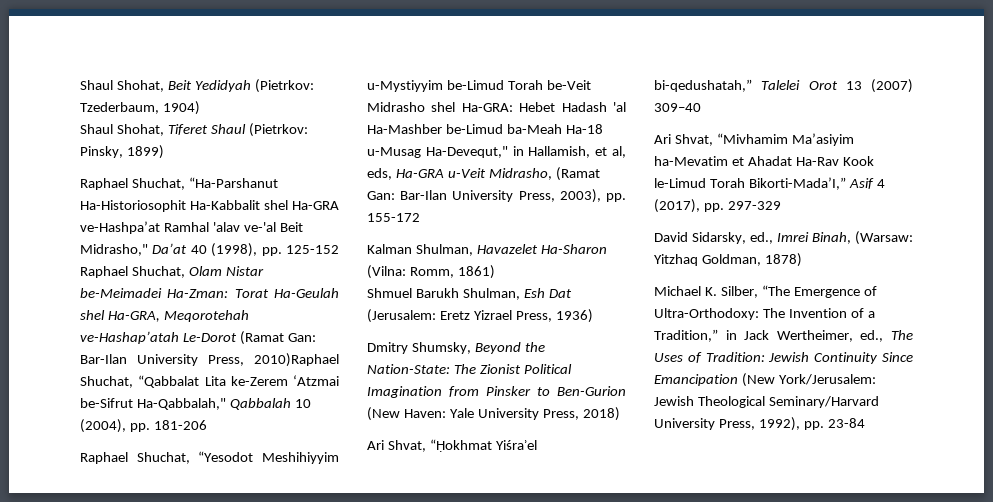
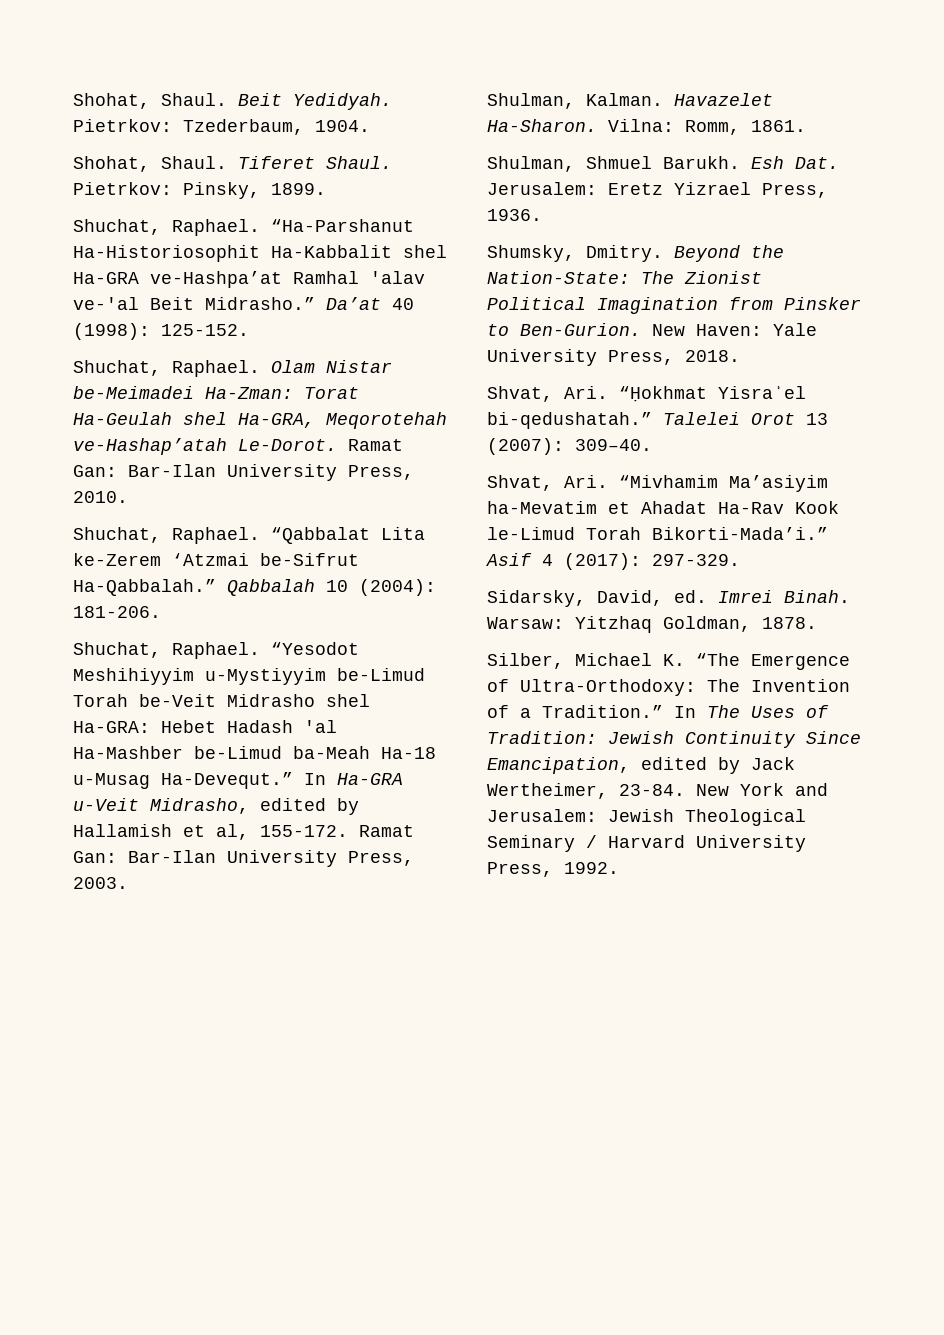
[80,79,314,93] [80,101,200,115] [80,123,308,137] [80,145,164,159] [80,178,185,190] Shaul Shohat, Beit Yedidyah (Pietrkov: Tzederbaum, 1904) // Shaul Shohat, Tiferet Shaul (Pietrkov: Pinsky, 1899) // Raphael Shuchat, -> [73,93,392,110] [73,119,370,135] [73,156,392,172] [73,182,326,199] [73,219,260,236] Shohat, Shaul. Beit Yedidyah. Pietrkov: Tzederbaum, 1904. // Shohat, Shaul. Tiferet Shaul. Pietrkov: Pinsky, 1899. // Shuchat, Raphael.
[80,244,148,256] Midrasho," -> [205,297,315,310] Midrasho.”
[211,243,339,257] [80,266,185,278] (1998), pp. 125-152 Raphael Shuchat, -> [73,323,249,340] [73,360,260,377] (1998): 125-152. // Shuchat, Raphael.
[182,331,316,345] [80,353,339,367] [80,376,133,388] Le-Dorot (Ramat Gan: Bar-Ilan University Press, 2010)Raphael Shuchat, -> [238,439,403,451] [73,464,414,481] [73,491,128,503] [73,527,260,544] Le-Dorot. Ramat Gan: Bar-Ilan University Press, 2010. // Shuchat, Raphael.
[136,398,226,410] Ha-Qabbalah," -> [73,579,216,596] Ha-Qabbalah.”
[80,419,207,433] [80,452,190,464] (2004), pp. 181-206 // Raphael Shuchat, -> [359,579,436,596] [73,606,161,618] [73,642,260,659] (2004): 181-206. // Shuchat, Raphael.
[425,146,626,158] [367,167,600,181] [367,189,626,203] [367,213,420,222] [367,244,607,256] [367,265,495,279] [367,288,572,300] [367,309,593,323] [367,342,471,354] Ha-Devequt," in Hallamish, et al, eds, Ha-GRA u-Veit Midrasho, (Ramat Gan: Bar-Ilan University Press, 2003), pp. 155-172 // Kalman Shulman, Havazelet Ha-Sharon (Vilna: Romm, 1861) // Shmuel Barukh Shulman, Esh Dat (Jerusalem: Eretz Yizrael Press, 1936) // Dmitry Shumsky, -> [161,772,403,789] [73,798,359,815] [73,824,414,840] [73,850,414,867] [73,877,128,889] [487,93,773,109] [487,119,806,135] [487,156,839,172] [487,182,828,198] [487,209,542,221] [487,245,663,262] Ha-Devequt.” In Ha-GRA u-Veit Midrasho, edited by Hallamish et al, 155-172. Ramat Gan: Bar-Ilan University Press, 2003. // Shulman, Kalman. Havazelet Ha-Sharon. Vilna: Romm, 1861. // Shulman, Shmuel Barukh. Esh Dat. Jerusalem: Eretz Yizrael Press, 1936. // Shumsky, Dmitry.
[557,386,626,396] [367,407,400,421] Ben-Gurion (New -> [520,323,685,336] Ben-Gurion. New
[582,407,620,421] [367,439,537,452] [654,79,913,93] [654,103,701,112] [654,134,713,146] 2018) // Ari Shvat, “Ḥokhmat Yiśraʾel bi-qedushatah,” Talelei Orot 13 (2007) 309–40 // Ari Shvat, -> [685,350,740,362] [487,385,806,402] [487,412,828,429] [487,438,652,455] [487,475,608,491] 2018. // Shvat, Ari. “Ḥokhmat Yisraʾel bi-qedushatah.” Talelei Orot 13 (2007): 309–40. // Shvat, Ari.
[748,177,846,190] Bikorti-Mada’I,” -> [652,527,828,540] Bikorti-Mada’i.”
[654,199,781,213] [654,231,913,245] [654,253,802,267] (2017), pp. 297-329 // David Sidarsky, ed., Imrei Binah, (Warsaw: Yitzhaq Goldman, 1878) // -> [564,553,740,570] [487,590,850,607] [487,616,817,633] [487,653,564,669] (2017): 297-329. // Sidarsky, David, ed. Imrei Binah. Warsaw: Yitzhaq Goldman, 1878. // Silber,
[720,286,758,298] Silber, -> (685, 660) none
[654,329,884,342] Tradition,” in Jack Wertheimer, ed., -> [542,705,696,718] Tradition.” In
[654,373,876,387] [654,396,879,408] [654,417,865,431] Emancipation (New York/Jerusalem: Jewish Theological Seminary/Harvard University Press, 1992), pp. 23-84 -> [487,757,795,774] [487,783,828,799] [487,809,806,826] [487,835,806,852] [487,862,619,877] Emancipation, edited by Jack Wertheimer, 23-84. New York and Jerusalem: Jewish Theological Seminary / Harvard University Press, 1992.

